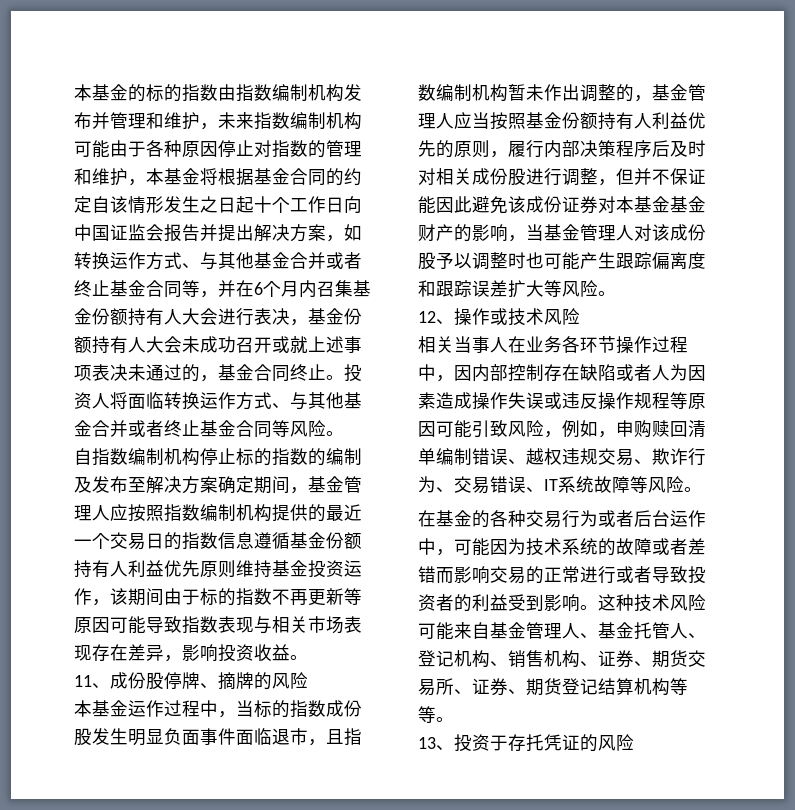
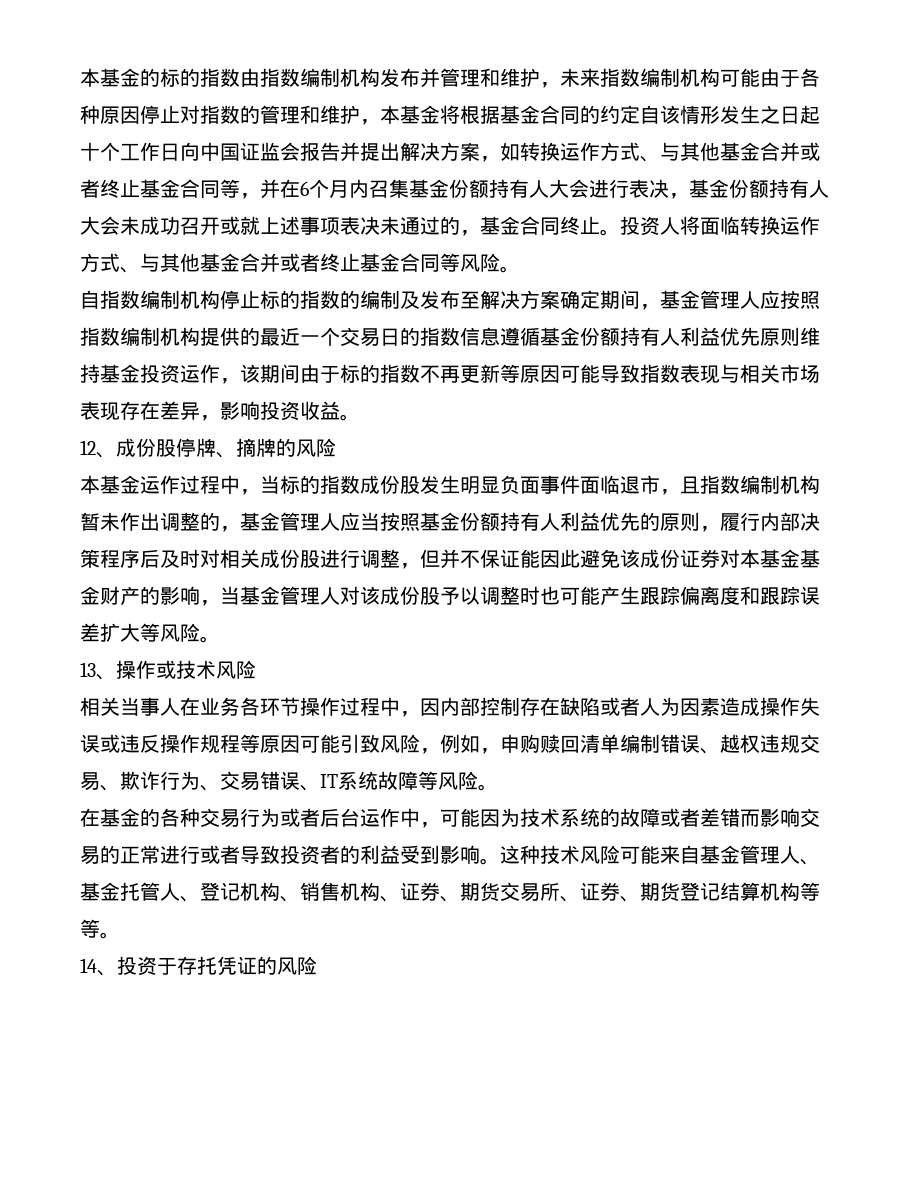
[74,675,92,687] 11 -> [80,440,96,455] 12
[418,311,436,323] 12 -> [80,662,96,677] 13
[418,737,436,749] 13 -> [80,958,97,973] 14

